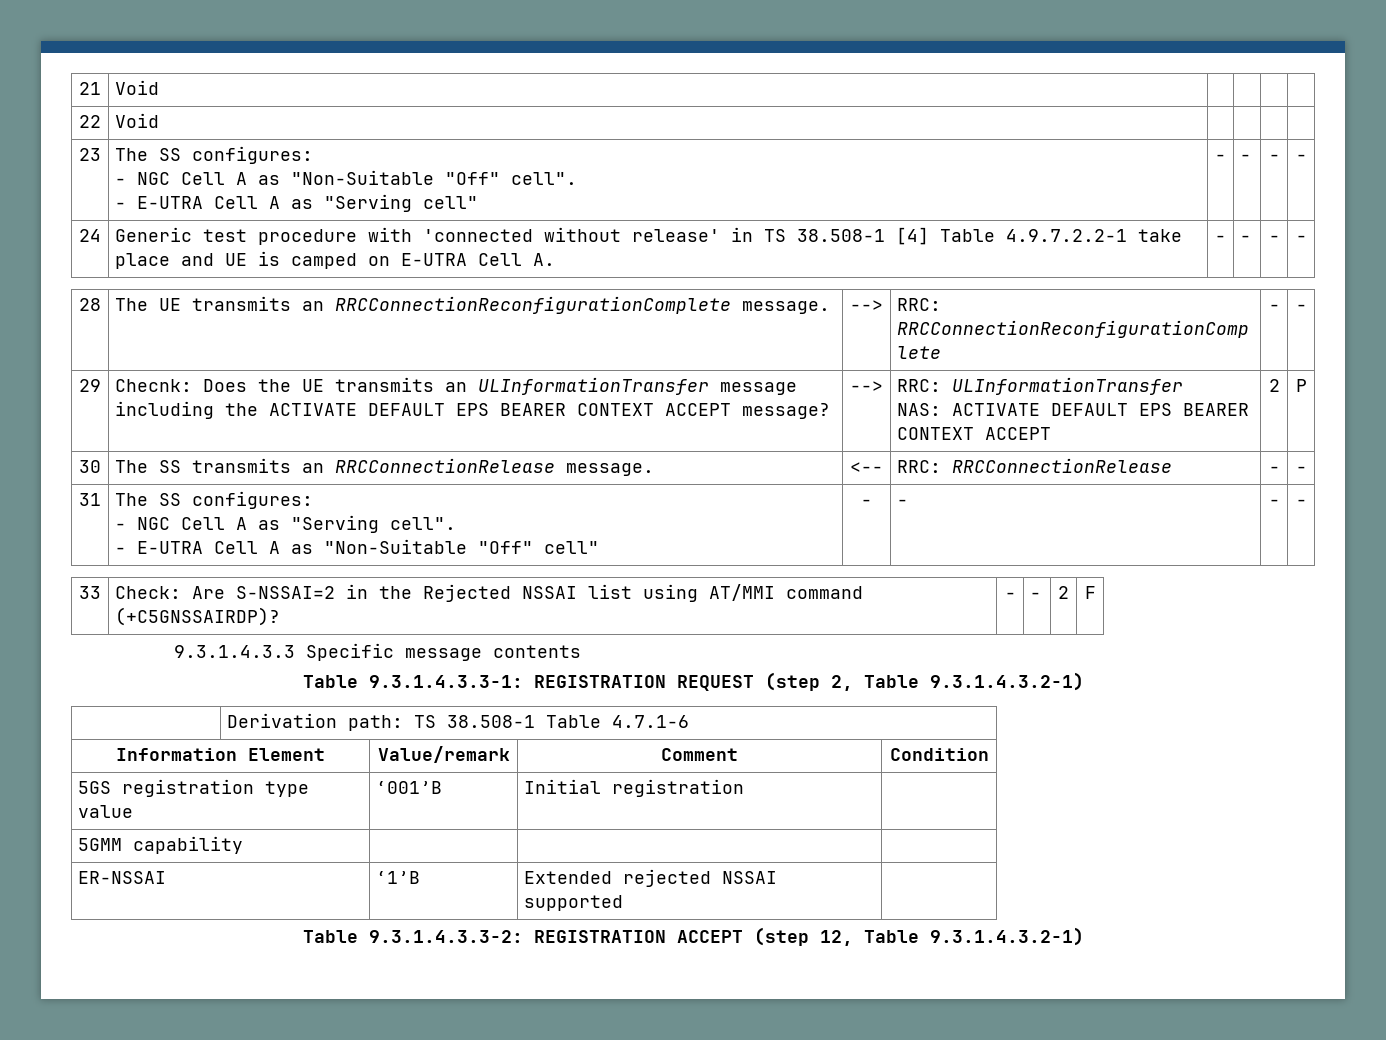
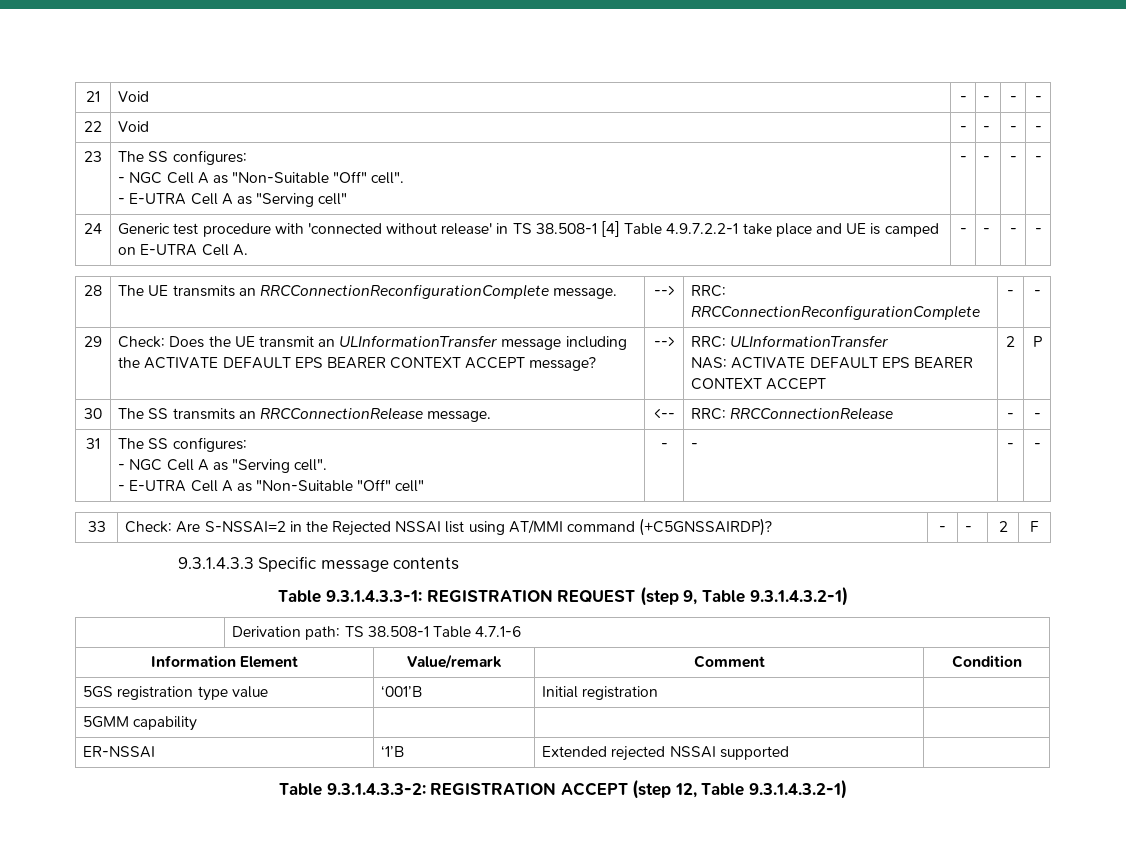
[79,115,101,128] [115,113,160,128] | | | // 22 | Void | | | | -> [959,96,967,102] [983,96,991,102] [1009,96,1017,102] [1034,96,1042,102] [84,121,102,132] [118,121,150,132] [959,126,967,132] [983,126,991,132] [1009,126,1017,132] [1034,126,1042,132] - | - | - | - // 22 | Void | - | - | - | -
[115,379,193,392] Checnk: -> [118,336,166,348] Check:
[335,377,435,392] transmits -> [258,336,314,348] transmit
[830,675,853,691] 2, -> [683,590,698,605] 9,

